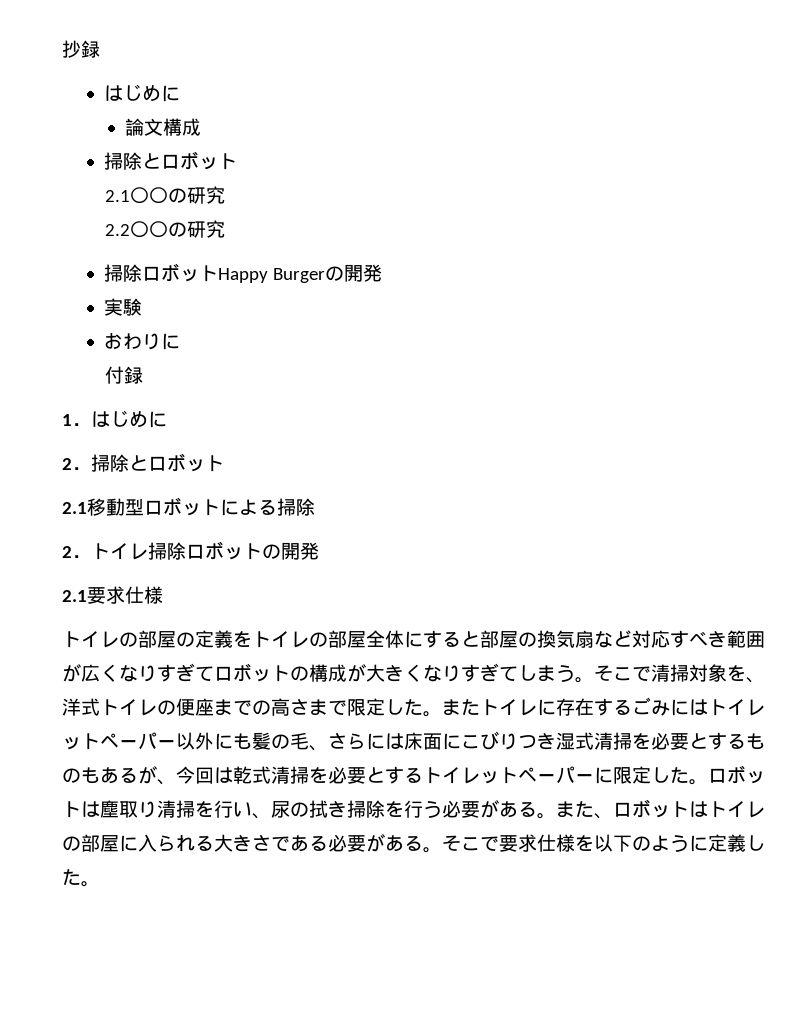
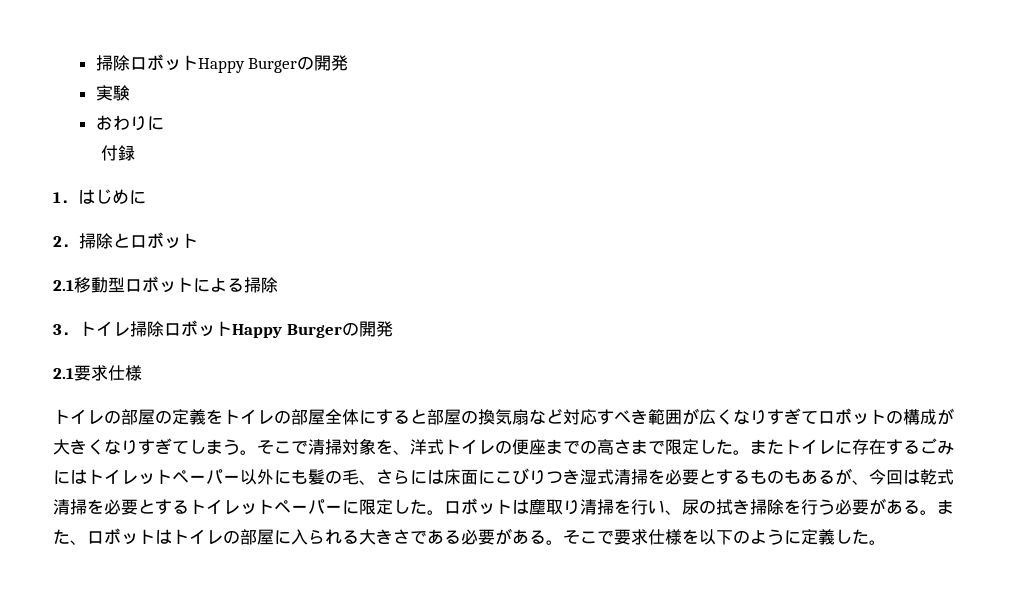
[62,40,100,58] [103,84,180,102] [125,118,202,136] [103,151,237,170] [104,186,225,204] [104,220,225,238] 抄録 // はじめに // 論文構成 // 掃除とロボット // 2.1〇〇の研究 // 2.2〇〇の研究 // -> (95, 63) none
[62,546,72,558] 2 -> [53,324,62,335] 3
(262, 551) none -> [232,324,342,338] Happy Burger

